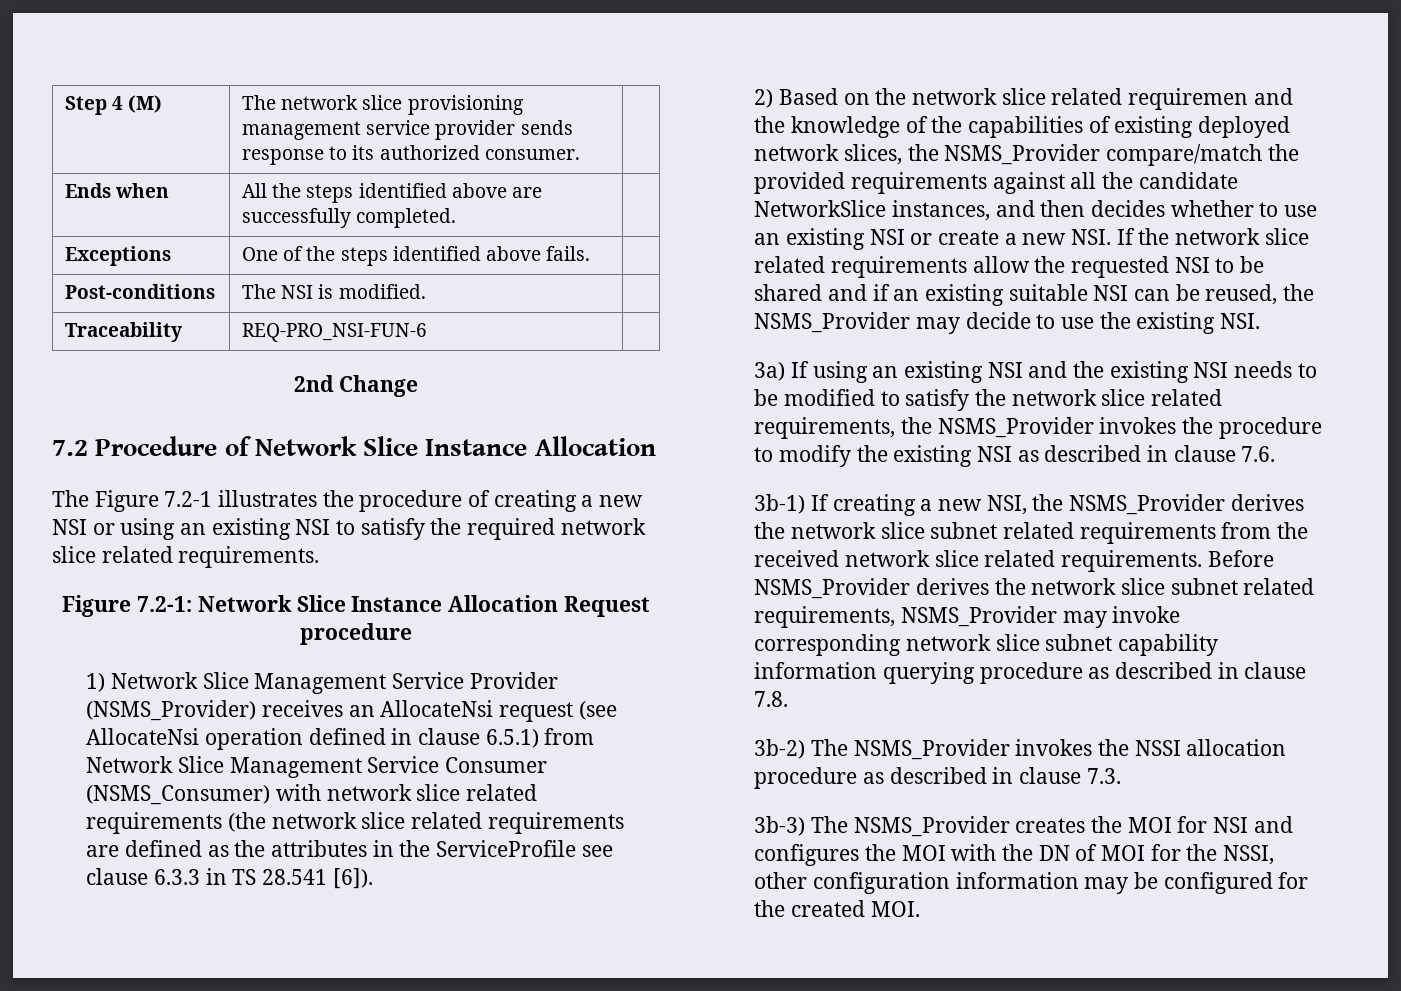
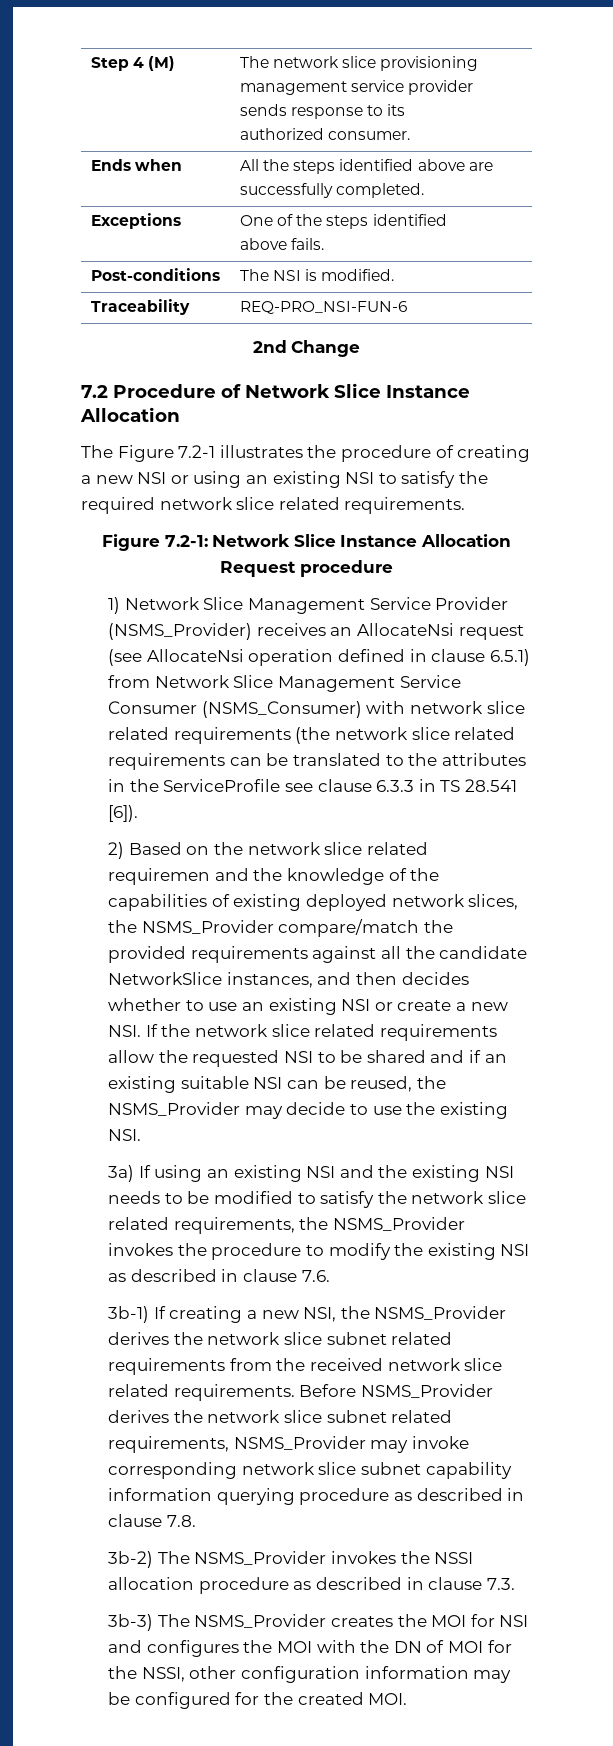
[86,840,229,857] are defined as -> [229,753,404,766] can be translated to

